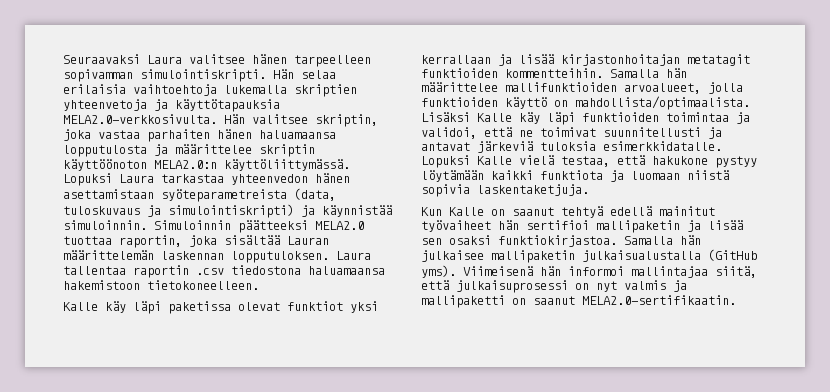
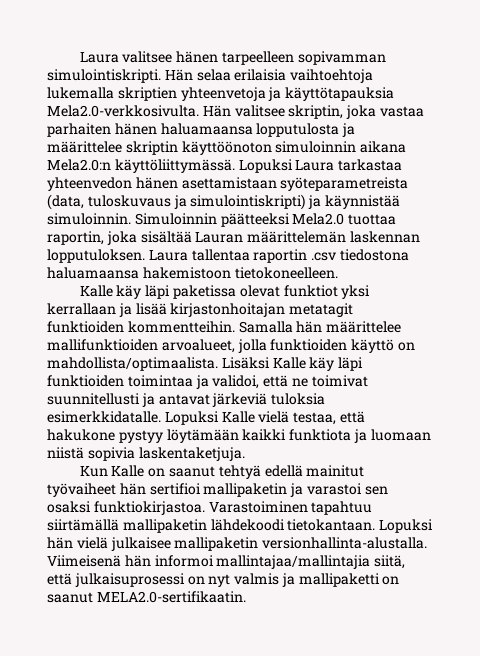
[63,54,140,64] Seuraavaksi -> (79, 57) none
[63,114,217,124] MELA2.0-verkkosivulta. -> [47,105,199,117] Mela2.0-verkkosivulta.
[154,160,217,169] MELA2.0:n -> [275,141,407,153] [47,159,111,171] simuloinnin aikana Mela2.0:n
[315,221,364,230] MELA2.0 -> [292,213,345,225] Mela2.0
[708,220,743,230] lisää -> [306,483,362,495] varastoi
[624,235,701,245] [421,249,757,263] [421,265,456,278] Samalla hän julkaisee mallipaketin julkaisualustalla (GitHub yms). -> [208,501,373,515] [47,519,434,533] [47,537,428,551] Varastoiminen tapahtuu siirtämällä mallipaketin lähdekoodi tietokantaan. Lopuksi hän vielä julkaisee mallipaketin versionhallinta-alustalla.
[631,266,708,278] mallintajaa -> [216,555,371,569] mallintajaa/mallintajia

